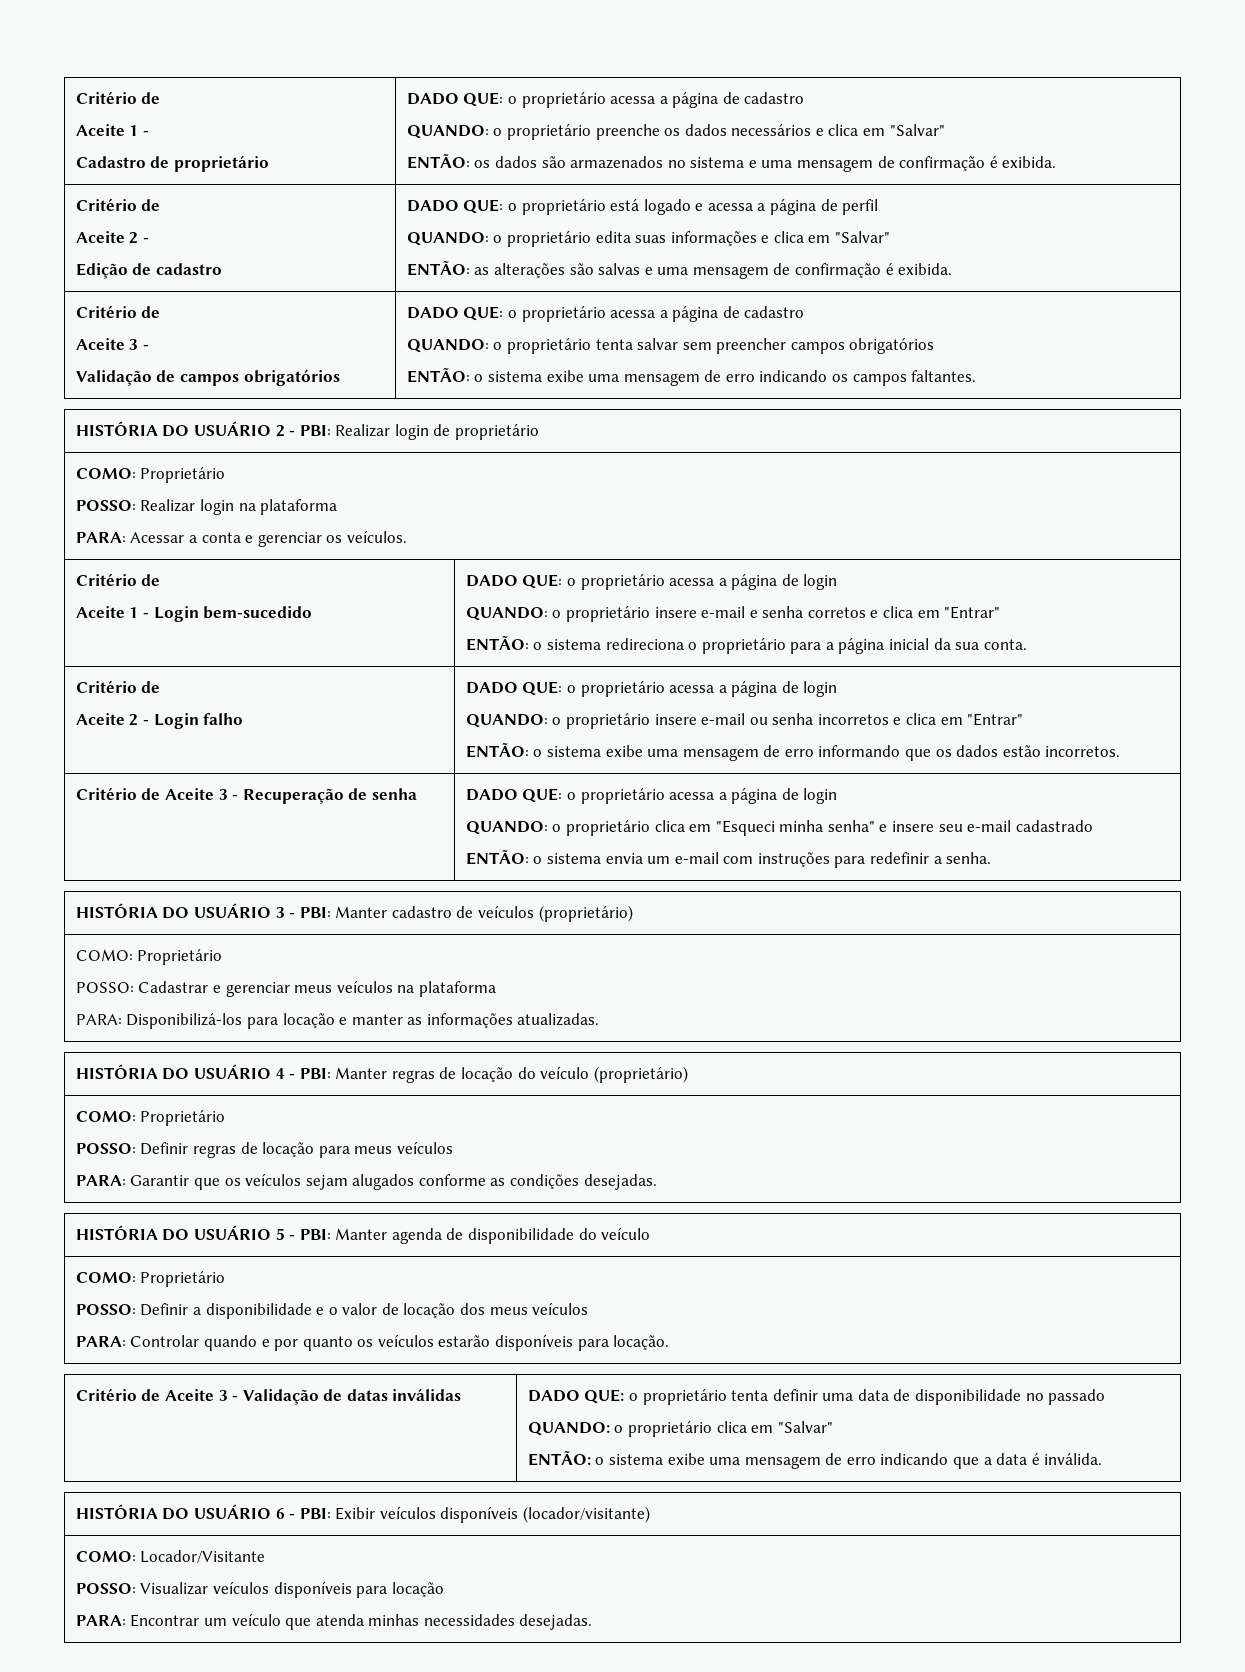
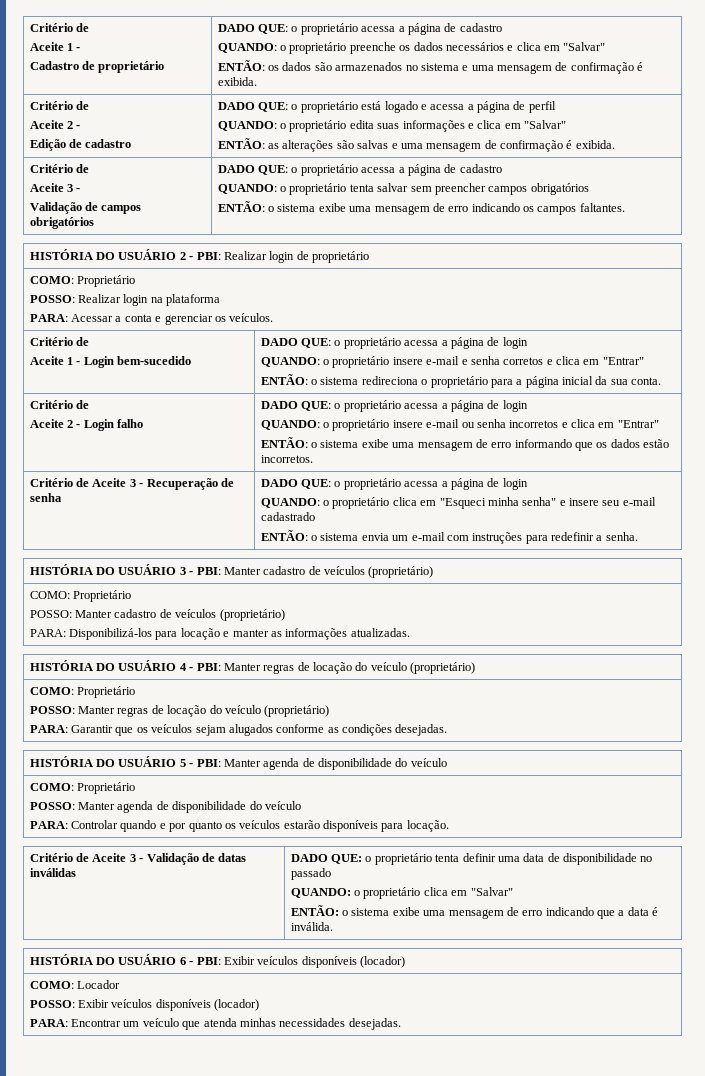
[138,980,496,997] Cadastrar e gerenciar meus veículos na plataforma -> [75,609,285,621] Manter cadastro de veículos (proprietário)
[140,1141,453,1158] Definir regras de locação para meus veículos -> [78,705,330,717] Manter regras de locação do veículo (proprietário)
[140,1302,589,1319] Definir a disponibilidade e o valor de locação dos meus veículos -> [78,801,301,813] Manter agenda de disponibilidade do veículo
[523,1506,651,1523] [75,1550,266,1563] [75,1581,444,1598] (locador/visitante) // COMO: Locador/Visitante // POSSO: Visualizar veículos disponíveis para locação -> [360,956,406,968] [29,980,121,989] [29,999,260,1011] (locador) // COMO: Locador // POSSO: Exibir veículos disponíveis (locador)

